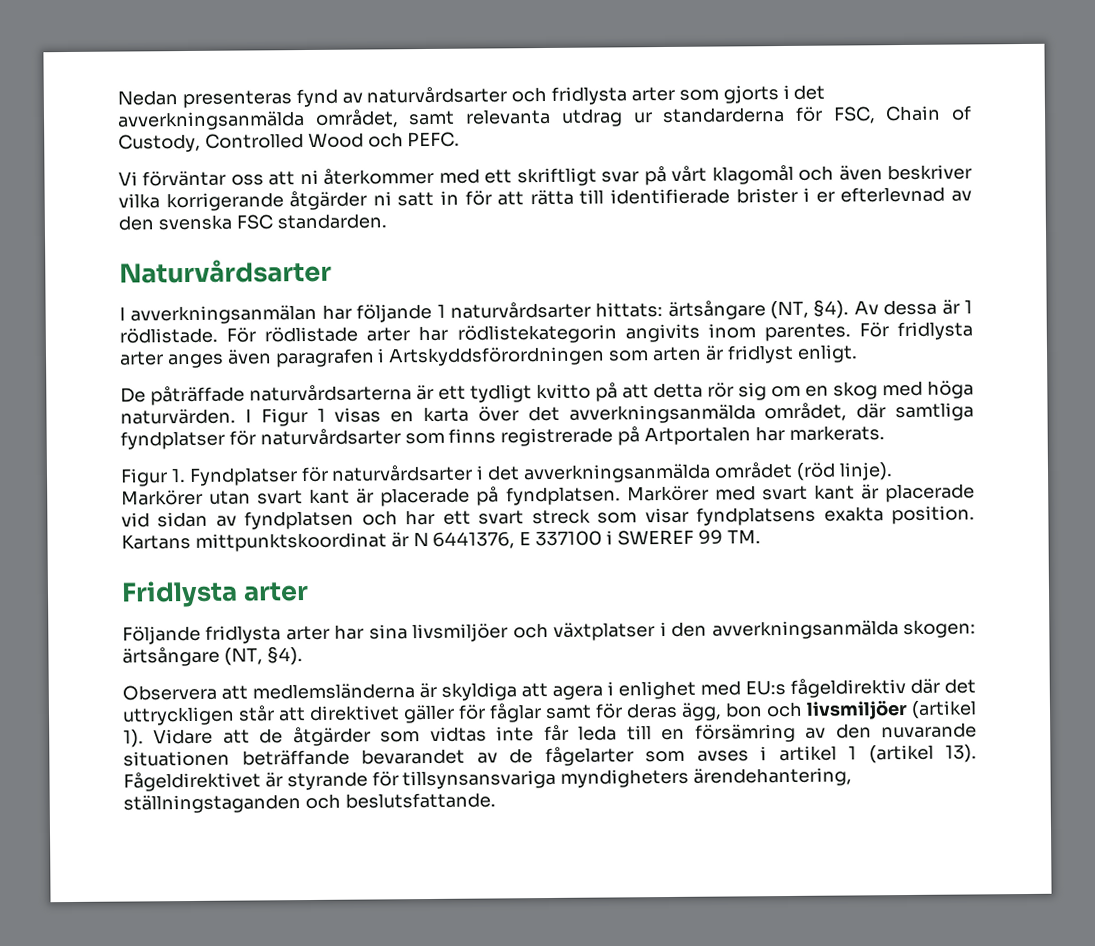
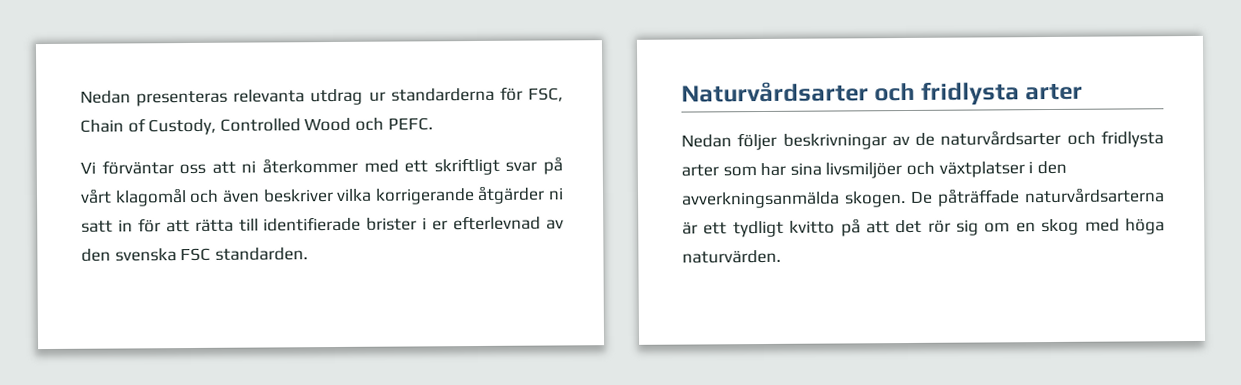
[295,84,826,108] [117,109,456,131] fynd av naturvårdsarter och fridlysta arter som gjorts i det avverkningsanmälda området, samt -> (229, 98) none
[119,299,973,325] [119,321,974,344] [119,344,858,369] // I avverkningsanmälan har följande 1 naturvårdsarter hittats: ärtsångare (NT, §4). Av dessa är 1 rödlistade. För rödlistade arter har rödlistekategorin angivits inom parentes. För fridlysta arter anges även paragrafen i Artskyddsförordningen som arten är fridlyst enligt. // -> [874,81,1084,105] [681,129,1164,151] [681,160,1067,179] [682,191,906,209] och fridlysta arter // Nedan följer beskrivningar av de naturvårdsarter och fridlysta arter som har sina livsmiljöer och växtplatser i den avverkningsanmälda skogen.
[653,382,703,399] detta -> [895,219,923,234] det
[244,402,974,427] [120,425,885,450] [120,461,893,487] [121,483,976,507] [121,505,975,530] [121,529,761,552] [121,580,309,608] [122,619,976,645] [122,646,303,667] [122,678,976,701] [122,699,977,726] [123,722,978,748] [123,744,977,767] [123,767,853,792] [123,792,496,814] I Figur 1 visas en karta över det avverkningsanmälda området, där samtliga fyndplatser för naturvårdsarter som finns registrerade på Artportalen har markerats. // Figur 1. Fyndplatser för naturvårdsarter i det avverkningsanmälda området (röd linje). Markörer utan svart kant är placerade på fyndplatsen. Markörer med svart kant är placerade vid sidan av fyndplatsen och har ett svart streck som visar fyndplatsens exakta position. Kartans mittpunktskoordinat är N 6441376, E 337100 i SWEREF 99 TM. // Fridlysta arter // Följande fridlysta arter har sina livsmiljöer och växtplatser i den avverkningsanmälda skogen: ärtsångare (NT, §4). // Observera att medlemsländerna är skyldiga att agera i enlighet med EU:s fågeldirektiv där det uttryckligen står att direktivet gäller för fåglar samt för deras ägg, bon och livsmiljöer (artikel 1). Vidare att de åtgärder som vidtas inte får leda till en försämring av den nuvarande situationen beträffande bevarandet av de fågelarter som avses i artikel 1 (artikel 13). Fågeldirektivet är styrande för tillsynsansvariga myndigheters ärendehantering, ställningstaganden och beslutsfattande. -> (781, 256) none

